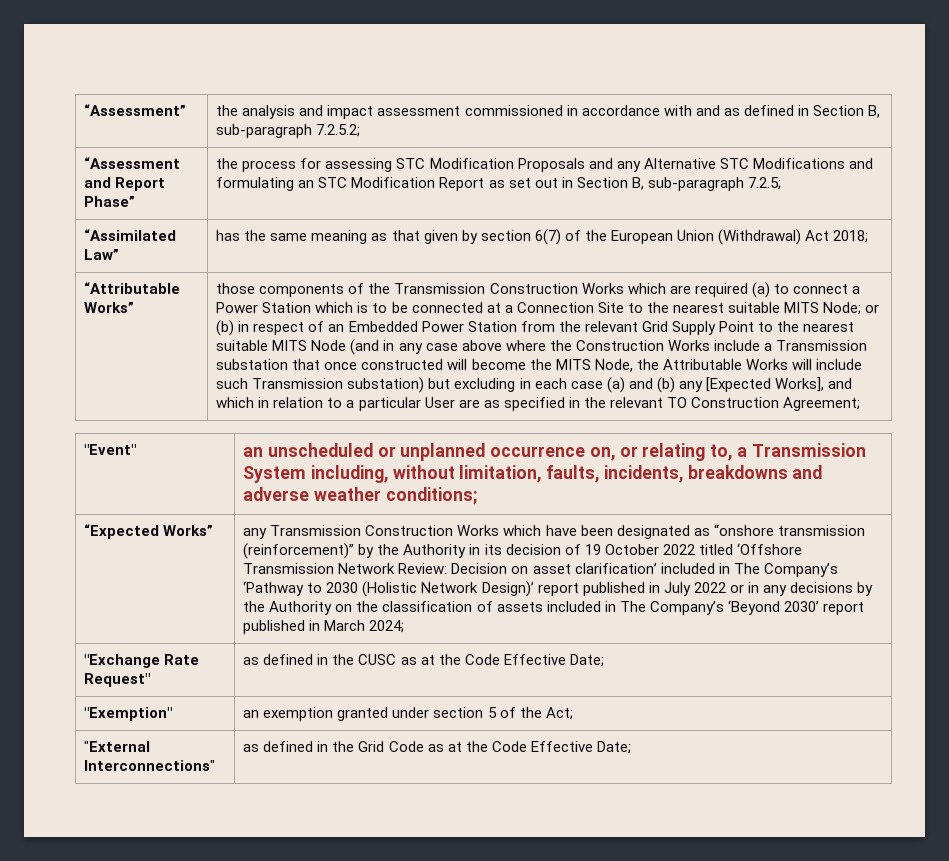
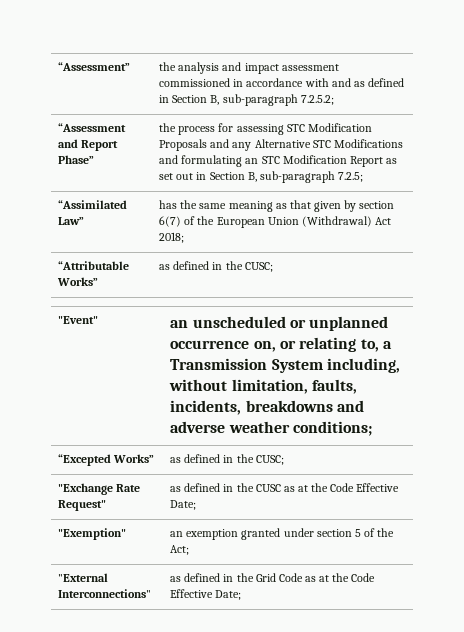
[216,282,860,298] [216,302,880,315] [216,320,855,336] [216,339,867,355] [216,359,862,372] [216,377,852,393] [216,397,861,411] those components of the Transmission Construction Works which are required (a) to connect a Power Station which is to be connected at a Connection Site to the nearest suitable MITS Node; or (b) in respect of an Embedded Power Station from the relevant Grid Supply Point to the nearest suitable MITS Node (and in any case above where the Construction Works include a Transmission substation that once constructed will become the MITS Node, the Attributable Works will include such Transmission substation) but excluding in each case (a) and (b) any [Expected Works], and which in relation to a particular User are as specified in the relevant TO Construction Agreement; -> [159,261,273,272] as defined in the CUSC;
[84,524,214,539] [243,524,865,539] [243,543,802,559] [243,563,838,577] [243,581,874,597] [243,600,864,615] [243,620,405,634] “Expected Works” | any Transmission Construction Works which have been designated as “onshore transmission (reinforcement)” by the Authority in its decision of 19 October 2022 titled ‘Offshore Transmission Network Review: Decision on asset clarification’ included in The Company’s ‘Pathway to 2030 (Holistic Network Design)’ report published in July 2022 or in any decisions by the Authority on the classification of assets included in The Company’s ‘Beyond 2030’ report published in March 2024; -> [58,454,155,466] [170,454,284,465] “Excepted Works” | as defined in the CUSC;

